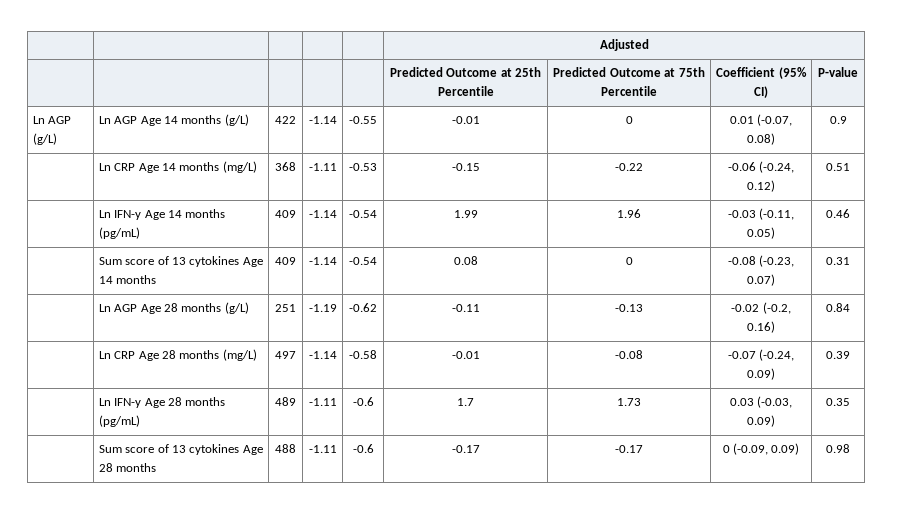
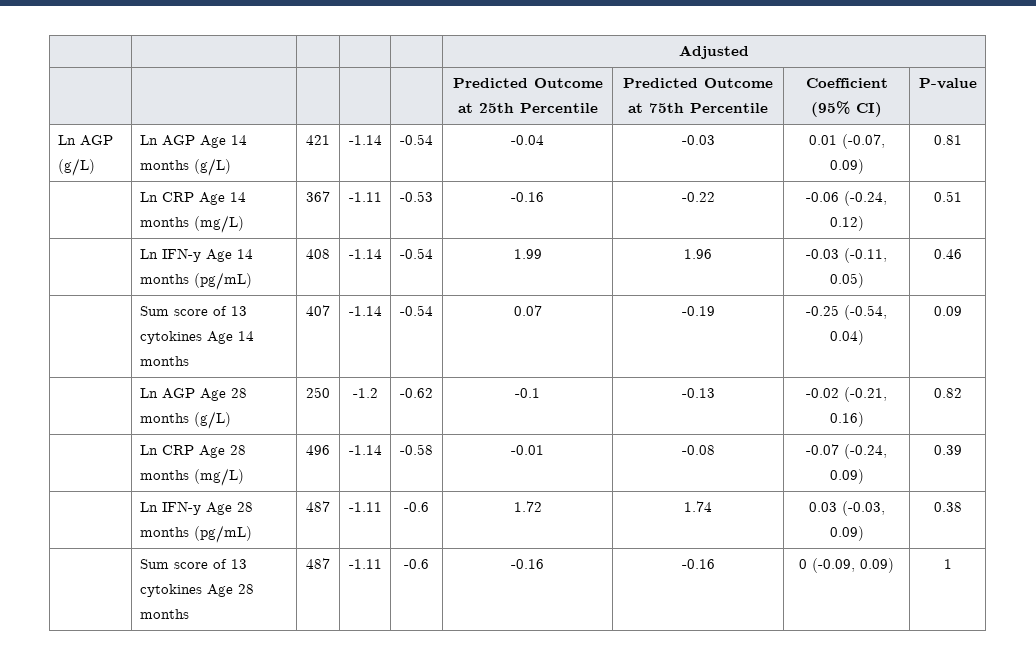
[275,116,296,124] [308,116,337,124] [349,116,377,124] [451,116,480,124] [625,116,633,124] 422 | -1.14 | -0.55 | -0.01 | 0 -> [306,135,330,145] [348,135,382,145] [400,134,433,145] [511,135,544,145] [681,135,715,145] 421 | -1.14 | -0.54 | -0.04 | -0.03
[747,133,775,145] [829,116,847,124] 0.08) | 0.9 -> [829,159,864,174] [933,135,962,145] 0.09) | 0.81
[275,162,296,171] 368 -> [306,191,330,202] 367
[451,163,480,171] -0.15 -> [511,192,544,202] -0.16
[275,210,296,218] 409 -> [306,249,330,259] 408
[275,257,296,265] [308,257,337,265] [349,257,377,265] [453,256,478,265] [625,257,633,265] [727,255,795,267] [747,274,775,286] [826,257,850,265] 409 | -1.14 | -0.54 | 0.08 | 0 | -0.08 (-0.23, 0.07) | 0.31 -> [306,305,330,316] [348,306,382,316] [400,305,433,316] [513,305,542,316] [681,306,715,316] [806,305,887,320] [829,330,864,345] [933,306,962,316] 407 | -1.14 | -0.54 | 0.07 | -0.19 | -0.25 (-0.54, 0.04) | 0.09
[275,304,296,312] [308,304,337,312] 251 | -1.19 -> [306,387,330,398] [352,388,378,398] 250 | -1.2
[451,304,480,312] -0.11 -> [515,388,540,398] -0.1
[762,302,791,314] (-0.2, -> [844,387,887,402] (-0.21,
[826,303,850,312] 0.84 -> [933,388,962,398] 0.82
[275,351,296,359] 497 -> [306,445,330,455] 496
[275,397,296,406] [308,398,337,406] [352,397,374,406] [457,398,474,406] [617,398,641,406] 489 | -1.11 | -0.6 | 1.7 | 1.73 -> [306,501,330,512] [348,502,382,512] [404,502,429,512] [513,501,542,512] [684,501,712,512] 487 | -1.11 | -0.6 | 1.72 | 1.74
[826,398,850,406] 0.35 -> [933,502,962,512] 0.38
[275,444,296,453] [308,445,337,453] [352,444,374,453] [451,445,480,453] [615,445,643,453] 488 | -1.11 | -0.6 | -0.17 | -0.17 -> [306,558,330,569] [348,559,382,569] [404,559,429,569] [511,559,544,569] [681,559,715,569] 487 | -1.11 | -0.6 | -0.16 | -0.16
[826,444,850,453] 0.98 -> [943,559,952,569] 1

